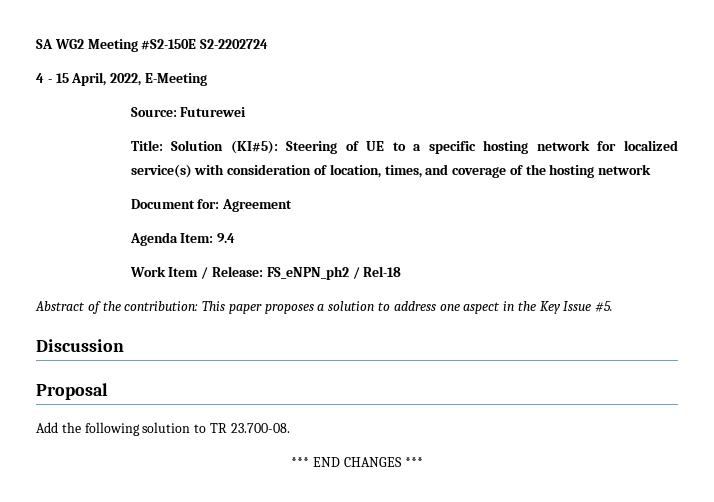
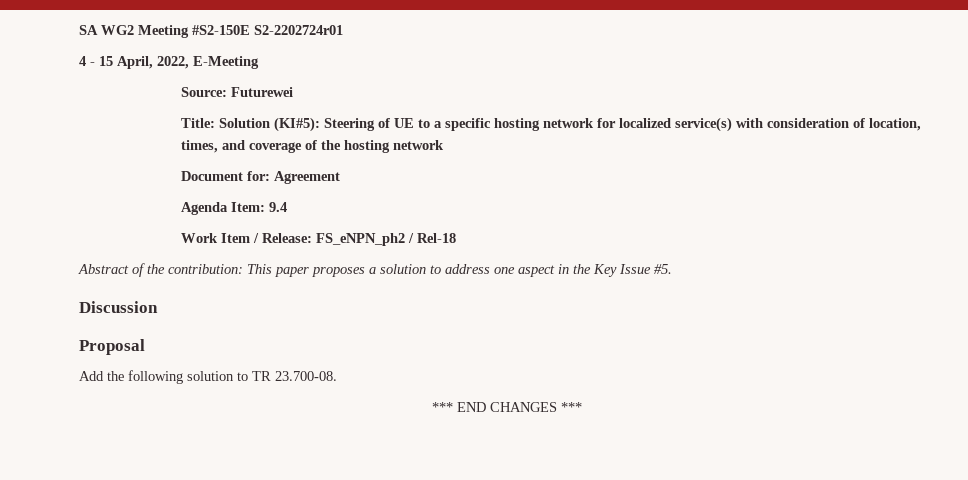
[200,39,269,49] S2-2202724 -> [254,25,343,35] S2-2202724r01

